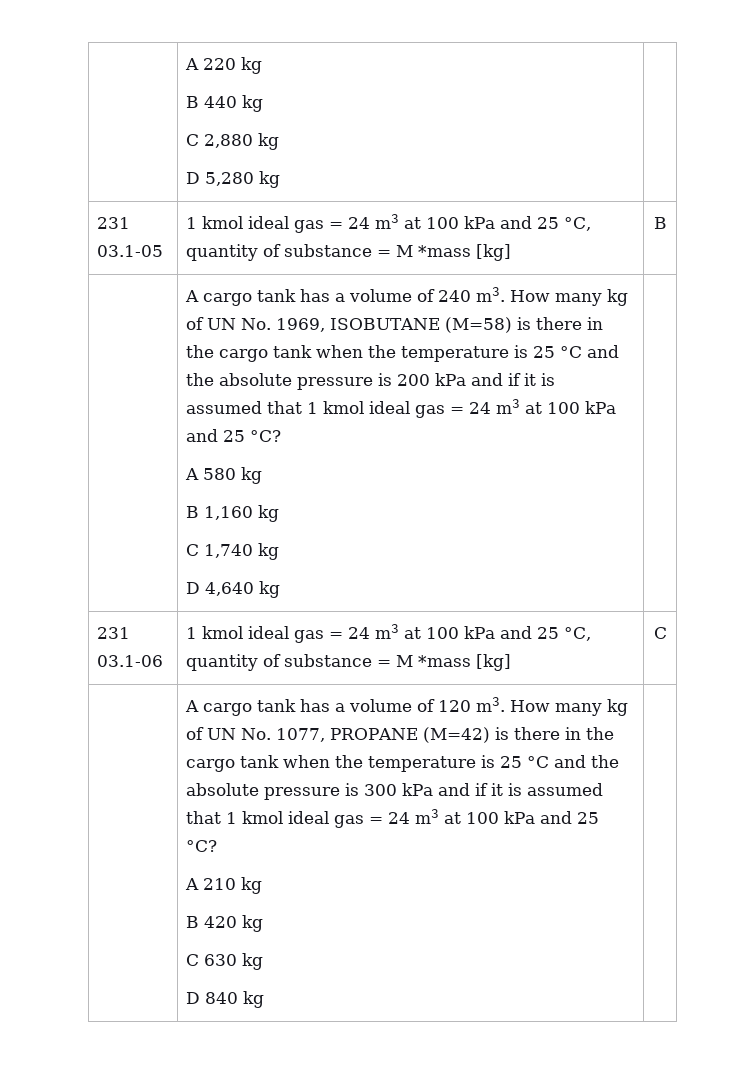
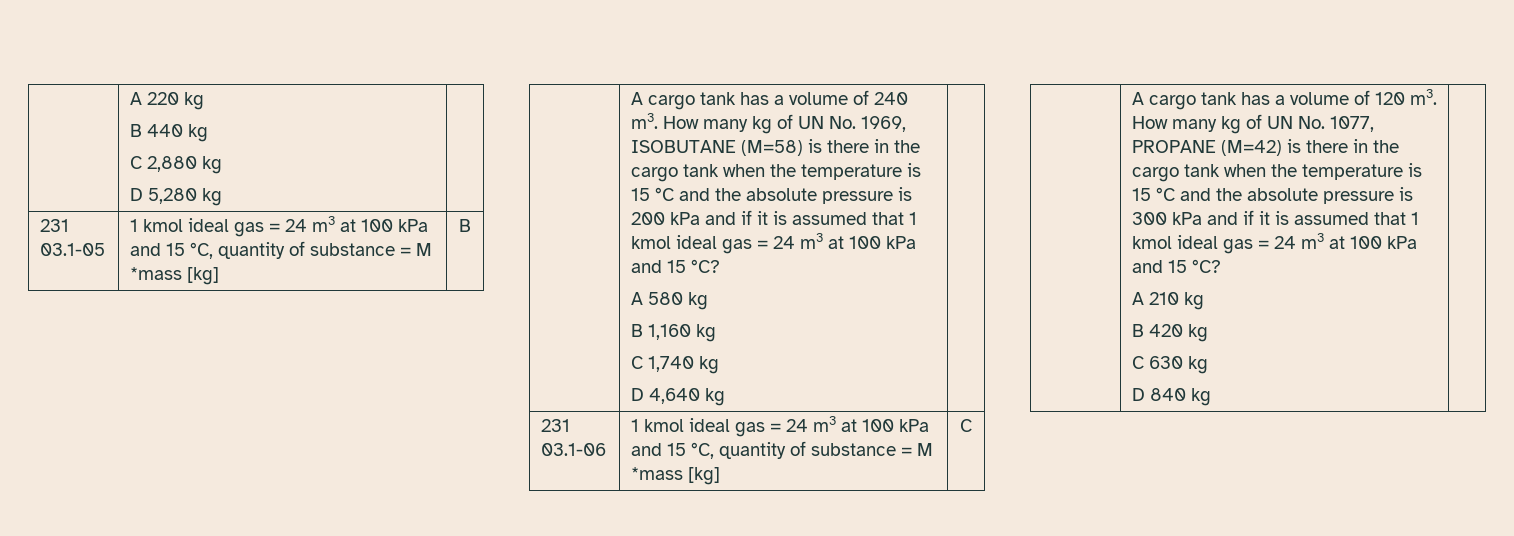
[537,217,560,229] 25 -> [165,243,185,256] 15
[533,346,556,358] 25 -> [630,188,650,201] 15
[223,430,246,442] 25 -> [666,260,686,273] 15
[537,627,560,639] 25 -> [666,443,686,456] 15
[500,756,523,768] 25 -> [1131,188,1151,201] 15
[577,812,600,824] 25 -> [1167,260,1187,273] 15

